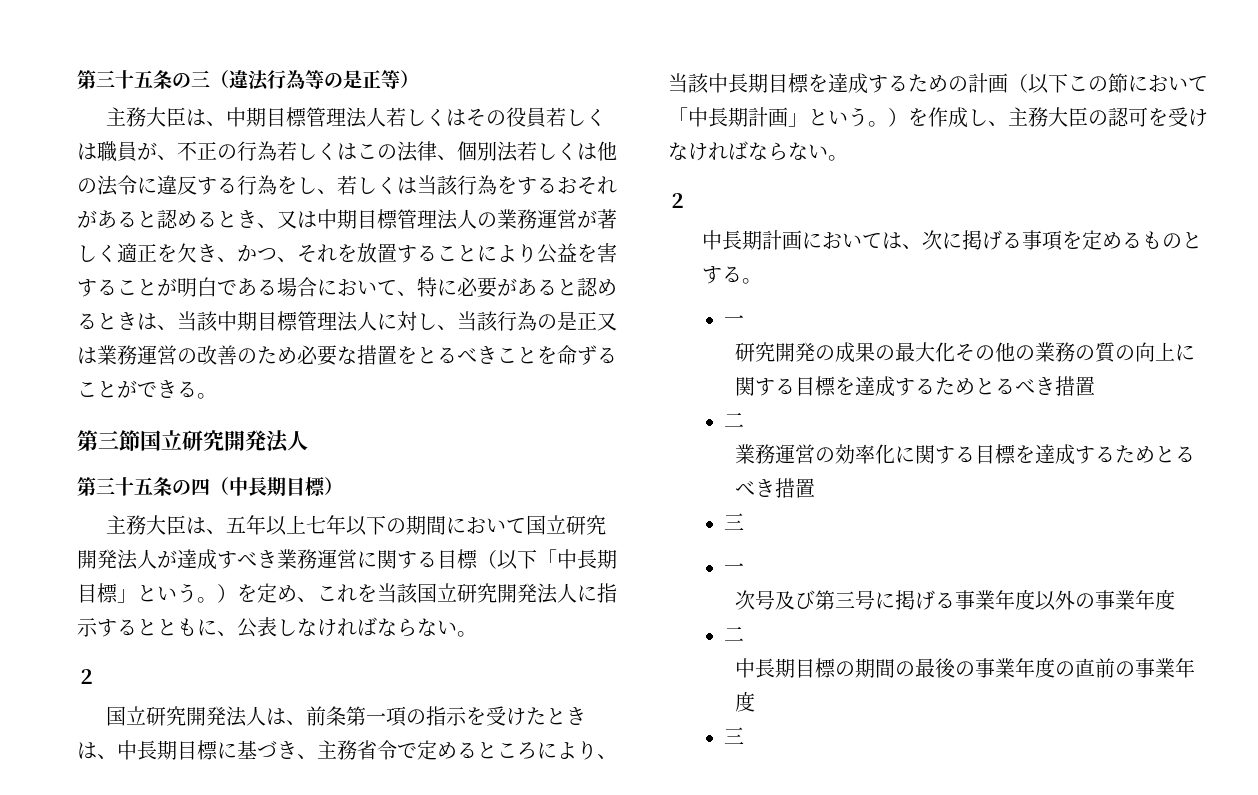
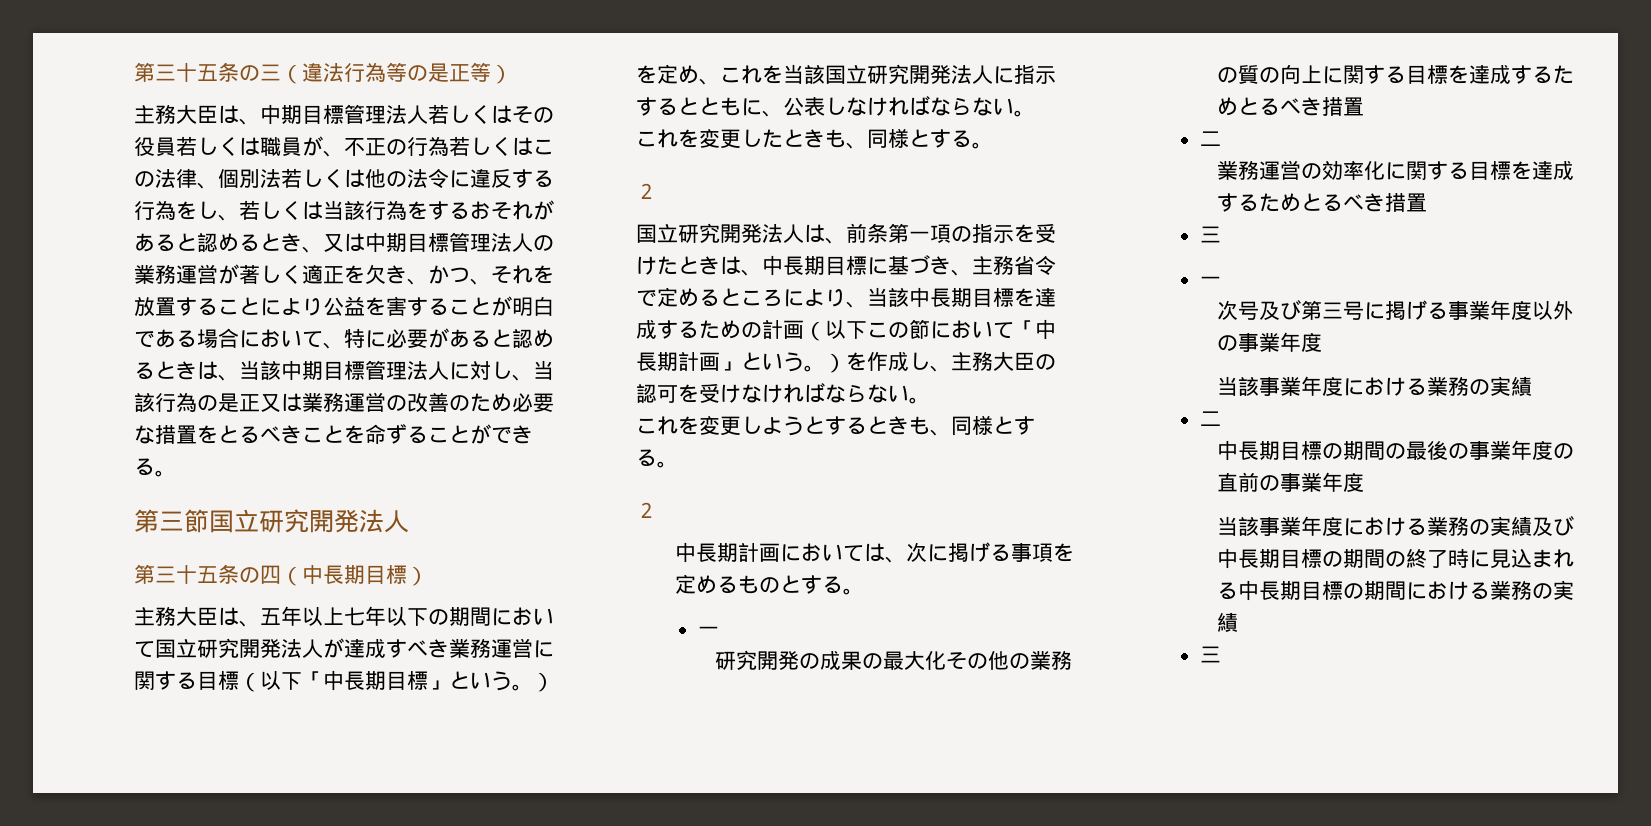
(477, 634) none -> [636,128,993,149] // これを変更したときも、同様とする。
(848, 158) none -> [636,415,1035,436] [636,449,678,468] // これを変更しようとするときも、同様とする。
(1176, 599) none -> [1216,376,1532,396] // 当該事業年度における業務の実績
(756, 701) none -> [1216,516,1574,536] [1216,548,1574,569] [1216,580,1574,601] [1216,612,1238,632] // 当該事業年度における業務の実績及び中長期目標の期間の終了時に見込まれる中長期目標の期間における業務の実績

